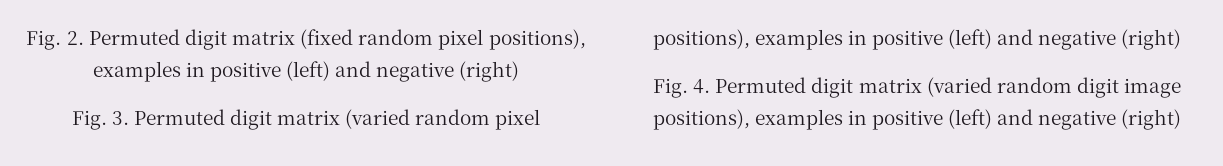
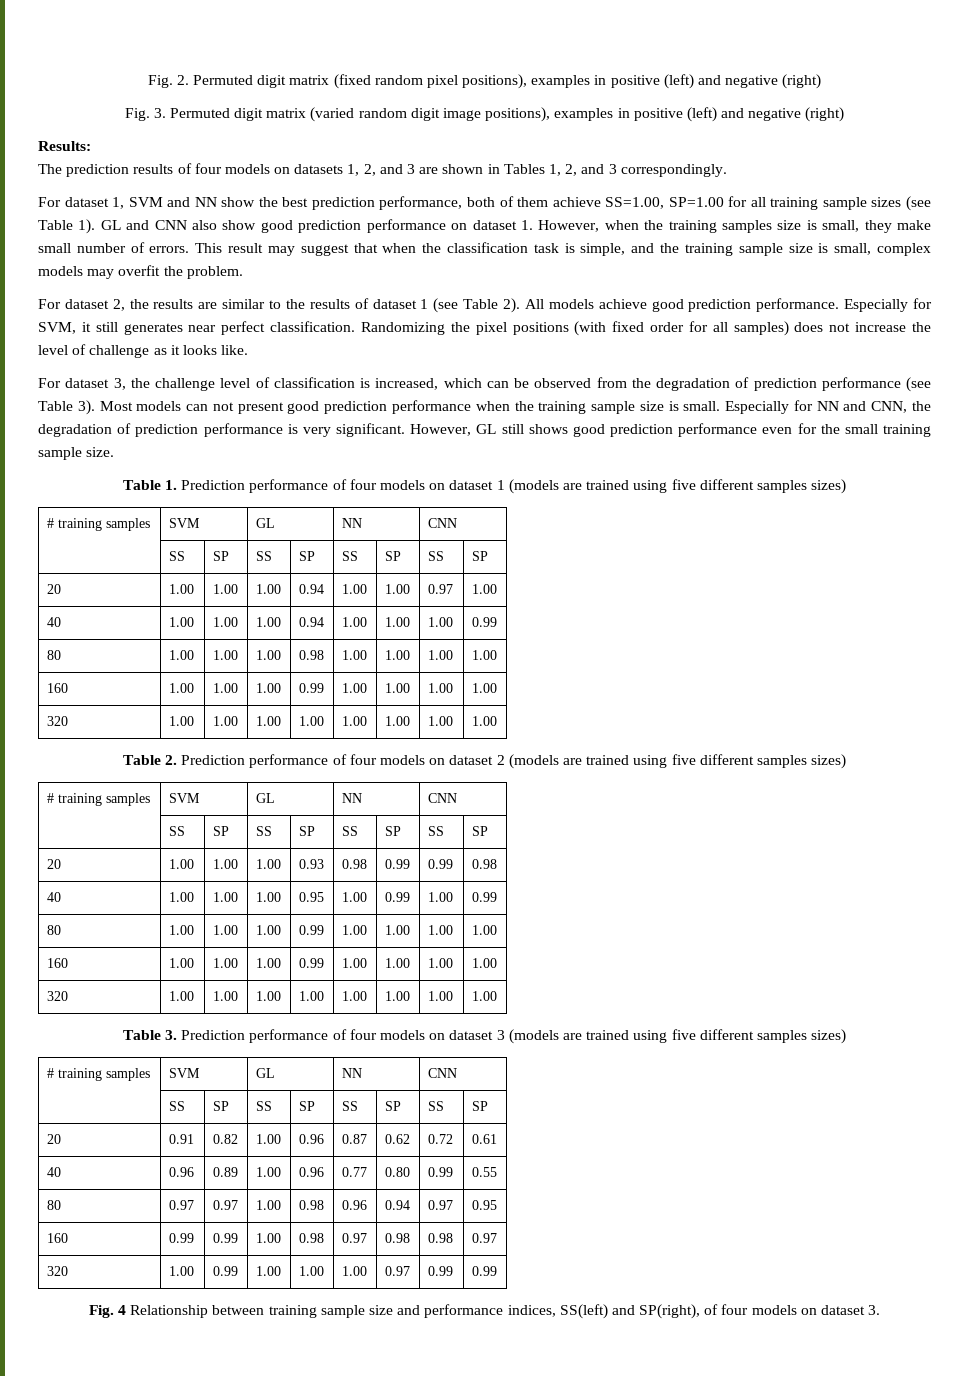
[495,109,541,130] [652,29,1182,50] [652,77,1072,98] pixel positions), examples in positive (left) and negative (right) // Fig. 4. Permuted digit matrix (varied random -> (407, 113) none
(1182, 119) none -> [38,141,91,151] [38,163,727,177] [38,196,931,211] [38,219,931,234] [38,242,932,256] [38,265,243,279] [38,298,932,313] [38,321,932,336] [38,344,249,358] [38,377,931,392] [38,400,931,415] [38,423,931,437] [38,447,115,460] [122,479,847,494] [46,518,150,531] [168,518,200,528] [255,518,275,528] [341,518,362,528] [427,518,457,528] [168,551,185,561] [212,551,229,561] [255,551,272,561] [298,551,315,561] [341,551,358,561] [384,551,401,561] [427,551,444,561] [471,551,488,561] [46,584,61,594] [168,584,194,594] [212,584,238,594] [255,584,281,594] [298,584,324,594] [341,584,367,594] [384,584,410,594] [427,584,453,594] [471,584,497,594] [46,617,61,627] [168,617,194,627] [212,617,238,627] [255,617,281,627] [298,617,324,627] [341,617,367,627] [384,617,410,627] [427,617,453,627] [471,617,497,627] [46,650,61,660] [168,650,194,660] [212,650,238,660] [255,650,281,660] [298,650,324,660] [341,650,367,660] [384,650,410,660] [427,650,453,660] [471,650,497,660] [46,683,68,693] [168,683,194,693] [212,683,238,693] [255,683,281,693] [298,683,324,693] [341,683,367,693] [384,683,410,693] [427,683,453,693] [471,683,497,693] [46,716,68,726] [168,716,194,726] [212,716,238,726] [255,716,281,726] [298,716,324,726] [341,716,367,726] [384,716,410,726] [427,716,453,726] [471,716,497,726] [122,754,847,769] [46,793,150,806] [168,793,200,803] [255,793,275,803] [341,793,362,803] [427,793,457,803] [168,826,185,836] [212,826,229,836] [255,826,272,836] [298,826,315,836] [341,826,358,836] [384,826,401,836] [427,826,444,836] [471,826,488,836] [46,859,61,869] [168,859,194,869] [212,859,238,869] [255,859,281,869] [298,859,324,869] [341,859,367,869] [384,859,410,869] [427,859,453,869] [471,859,497,869] [46,892,61,902] [168,892,194,902] [212,892,238,902] [255,892,281,902] [298,892,324,902] [341,892,367,902] [384,892,410,902] [427,892,453,902] [471,892,497,902] [46,925,61,935] [168,925,194,935] [212,925,238,935] [255,925,281,935] [298,925,324,935] [341,925,367,935] [384,925,410,935] [427,925,453,935] [471,925,497,935] [46,958,68,968] [168,958,194,968] [212,958,238,968] [255,958,281,968] [298,958,324,968] [341,958,367,968] [384,958,410,968] [427,958,453,968] [471,958,497,968] [46,991,68,1001] [168,991,194,1001] [212,991,238,1001] [255,991,281,1001] [298,991,324,1001] [341,991,367,1001] [384,991,410,1001] [427,991,453,1001] [471,991,497,1001] [122,1029,847,1044] [46,1068,150,1081] [168,1068,200,1078] [255,1068,275,1078] [341,1068,362,1078] [427,1068,457,1078] [168,1101,185,1111] [212,1101,229,1111] [255,1101,272,1111] [298,1101,315,1111] [341,1101,358,1111] [384,1101,401,1111] [427,1101,444,1111] [471,1101,488,1111] [46,1134,61,1144] [168,1134,194,1144] [212,1134,238,1144] [255,1134,281,1144] [298,1134,324,1144] [341,1134,367,1144] [384,1134,410,1144] [427,1134,453,1144] [471,1134,497,1144] [46,1167,61,1177] [168,1167,194,1177] [212,1167,238,1177] [255,1167,281,1177] [298,1167,324,1177] [341,1167,367,1177] [384,1167,410,1177] [427,1167,453,1177] [471,1167,497,1177] [46,1200,61,1210] [168,1200,194,1210] [212,1200,238,1210] [255,1200,281,1210] [298,1200,324,1210] [341,1200,367,1210] [384,1200,410,1210] [427,1200,453,1210] [471,1200,497,1210] [46,1233,68,1243] [168,1233,194,1243] [212,1233,238,1243] [255,1233,281,1243] [298,1233,324,1243] [341,1233,367,1243] [384,1233,410,1243] [427,1233,453,1243] [471,1233,497,1243] [46,1266,68,1276] [168,1266,194,1276] [212,1266,238,1276] [255,1266,281,1276] [298,1266,324,1276] [341,1266,367,1276] [384,1266,410,1276] [427,1266,453,1276] [471,1266,497,1276] [88,1304,881,1319] // Results: // The prediction results of four models on datasets 1, 2, and 3 are shown in Tables 1, 2, and 3 correspondingly. // For dataset 1, SVM and NN show the best prediction performance, both of them achieve SS=1.00, SP=1.00 for all training sample sizes (see Table 1). GL and CNN also show good prediction performance on dataset 1. However, when the training samples size is small, they make small number of errors. This result may suggest that when the classification task is simple, and the training sample size is small, complex models may overfit the problem. // For dataset 2, the results are similar to the results of dataset 1 (see Table 2). All models achieve good prediction performance. Especially for SVM, it still generates near perfect classification. Randomizing the pixel positions (with fixed order for all samples) does not increase the level of challenge as it looks like. // For dataset 3, the challenge level of classification is increased, which can be observed from the degradation of prediction performance (see Table 3). Most models can not present good prediction performance when the training sample size is small. Especially for NN and CNN, the degradation of prediction performance is very significant. However, GL still shows good prediction performance even for the small training sample size. // Table 1. Prediction performance of four models on dataset 1 (models are trained using five different samples sizes) // # training samples | SVM | GL | NN | CNN // | SS | SP | SS | SP | SS | SP | SS | SP // 20 | 1.00 | 1.00 | 1.00 | 0.94 | 1.00 | 1.00 | 0.97 | 1.00 // 40 | 1.00 | 1.00 | 1.00 | 0.94 | 1.00 | 1.00 | 1.00 | 0.99 // 80 | 1.00 | 1.00 | 1.00 | 0.98 | 1.00 | 1.00 | 1.00 | 1.00 // 160 | 1.00 | 1.00 | 1.00 | 0.99 | 1.00 | 1.00 | 1.00 | 1.00 // 320 | 1.00 | 1.00 | 1.00 | 1.00 | 1.00 | 1.00 | 1.00 | 1.00 // Table 2. Prediction performance of four models on dataset 2 (models are trained using five different samples sizes) // # training samples | SVM | GL | NN | CNN // | SS | SP | SS | SP | SS | SP | SS | SP // 20 | 1.00 | 1.00 | 1.00 | 0.93 | 0.98 | 0.99 | 0.99 | 0.98 // 40 | 1.00 | 1.00 | 1.00 | 0.95 | 1.00 | 0.99 | 1.00 | 0.99 // 80 | 1.00 | 1.00 | 1.00 | 0.99 | 1.00 | 1.00 | 1.00 | 1.00 // 160 | 1.00 | 1.00 | 1.00 | 0.99 | 1.00 | 1.00 | 1.00 | 1.00 // 320 | 1.00 | 1.00 | 1.00 | 1.00 | 1.00 | 1.00 | 1.00 | 1.00 // Table 3. Prediction performance of four models on dataset 3 (models are trained using five different samples sizes) // # training samples | SVM | GL | NN | CNN // | SS | SP | SS | SP | SS | SP | SS | SP // 20 | 0.91 | 0.82 | 1.00 | 0.96 | 0.87 | 0.62 | 0.72 | 0.61 // 40 | 0.96 | 0.89 | 1.00 | 0.96 | 0.77 | 0.80 | 0.99 | 0.55 // 80 | 0.97 | 0.97 | 1.00 | 0.98 | 0.96 | 0.94 | 0.97 | 0.95 // 160 | 0.99 | 0.99 | 1.00 | 0.98 | 0.97 | 0.98 | 0.98 | 0.97 // 320 | 1.00 | 0.99 | 1.00 | 1.00 | 1.00 | 0.97 | 0.99 | 0.99 // Fig. 4 Relationship between training sample size and performance indices, SS(left) and SP(right), of four models on dataset 3.

